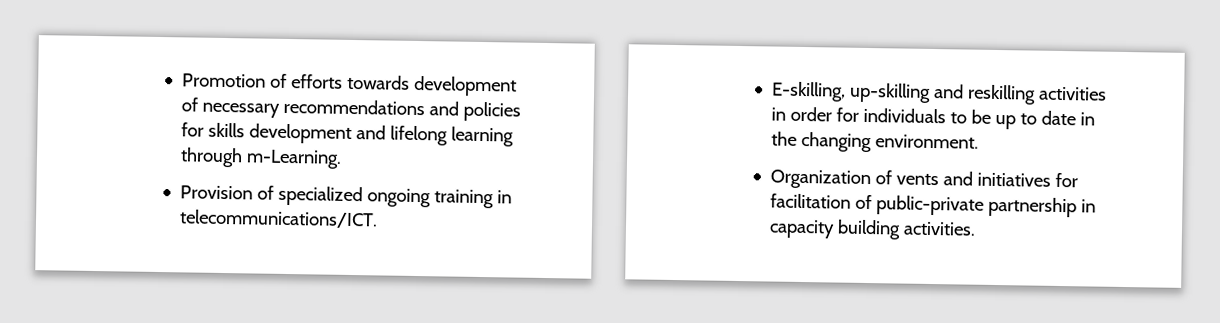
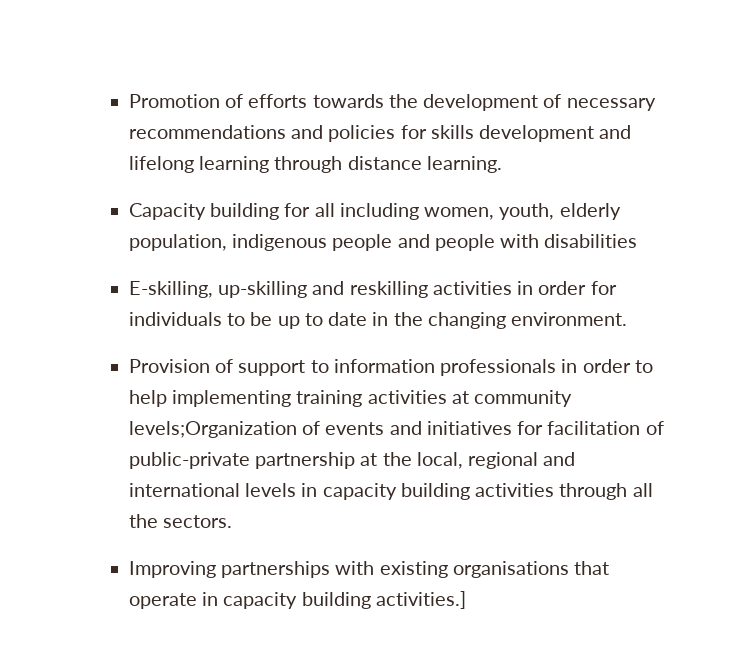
(411, 82) none -> [388,94,418,108] the
[246,149,343,169] [180,185,513,209] [179,209,379,229] m-Learning. // Provision of specialized ongoing training in telecommunications/ICT. -> [347,156,502,173] [128,203,621,220] [128,234,638,251] distance learning. // Capacity building for all including women, youth, elderly population, indigenous people and people with disabilities
[770,169,940,190] Organization of vents -> [128,359,653,376] [128,390,573,407] [128,421,385,438] Provision of support to information professionals in order to help implementing training activities at community levels;Organization of events
[1081,199,1097,213] [769,219,977,240] in capacity building activities. -> [360,452,576,469] [128,483,653,500] [128,514,233,528] [128,561,610,578] [128,591,466,609] at the local, regional and international levels in capacity building activities through all the sectors. // Improving partnerships with existing organisations that operate in capacity building activities.]

